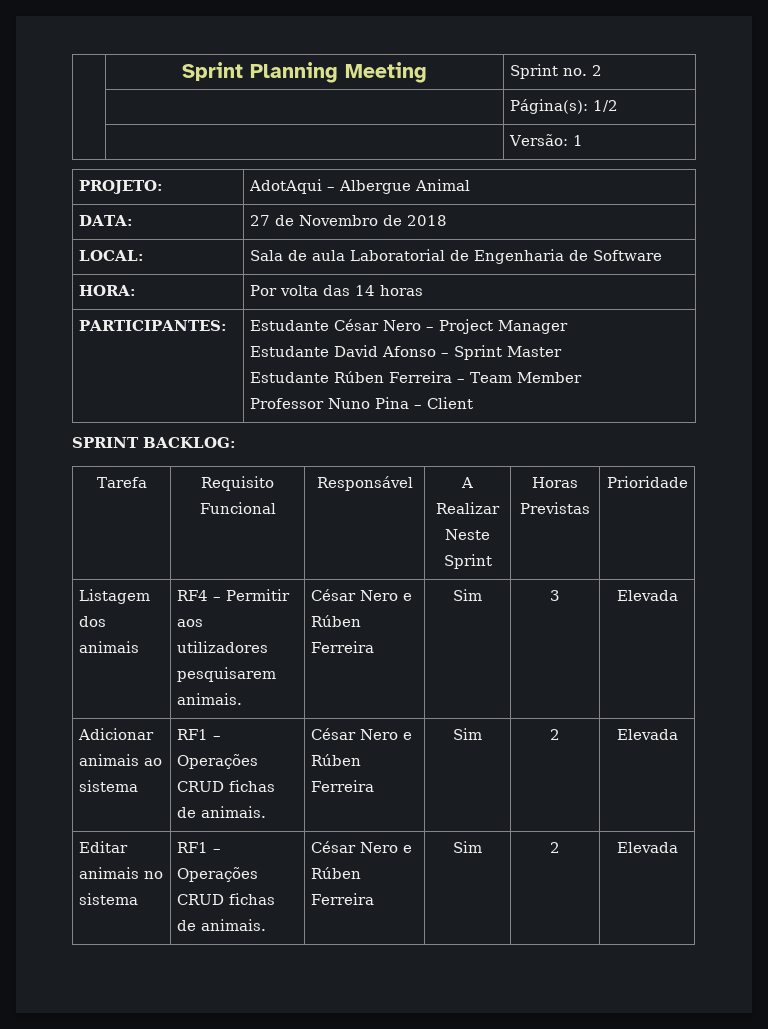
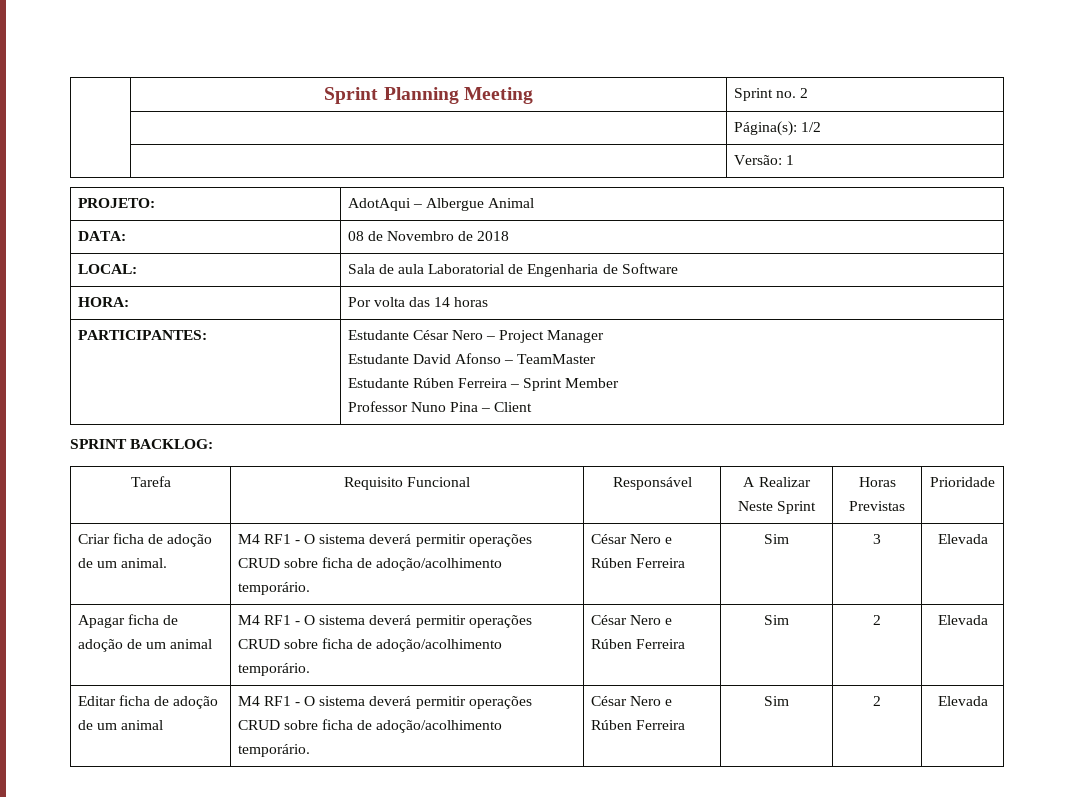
[249,215,270,226] 27 -> [347,231,364,241] 08
[453,345,562,360] Sprint Master -> [517,354,597,364] TeamMaster
[469,372,512,383] Team -> [523,378,563,391] Sprint
[78,589,150,604] [78,616,106,627] [78,641,139,653] [176,589,290,601] [176,619,203,627] [176,641,268,653] [176,667,276,682] [176,693,242,705] Listagem dos animais | RF4 – Permitir aos utilizadores pesquisarem animais. -> [77,533,213,547] [77,558,167,568] [237,534,532,547] [237,557,503,571] [237,582,310,595] Criar ficha de adoção de um animal. | M4 RF1 - O sistema deverá permitir operações CRUD sobre ficha de adoção/acolhimento temporário.
[77,728,154,740] [78,754,162,766] [78,780,138,792] [176,729,221,740] [176,754,258,769] [176,780,275,792] [176,806,266,818] Adicionar animais ao sistema | RF1 – Operações CRUD fichas de animais. -> [77,614,178,628] [77,639,213,652] [237,615,532,628] [237,638,503,652] [237,663,310,676] Apagar ficha de adoção de um animal | M4 RF1 - O sistema deverá permitir operações CRUD sobre ficha de adoção/acolhimento temporário.
[78,867,163,879] [78,893,138,905] [176,842,221,853] [176,867,258,882] [176,893,275,905] [176,919,266,931] animais no sistema | RF1 – Operações CRUD fichas de animais. -> [118,695,219,709] [77,720,163,730] [237,696,532,709] [237,719,503,733] [237,744,310,757] ficha de adoção de um animal | M4 RF1 - O sistema deverá permitir operações CRUD sobre ficha de adoção/acolhimento temporário.

